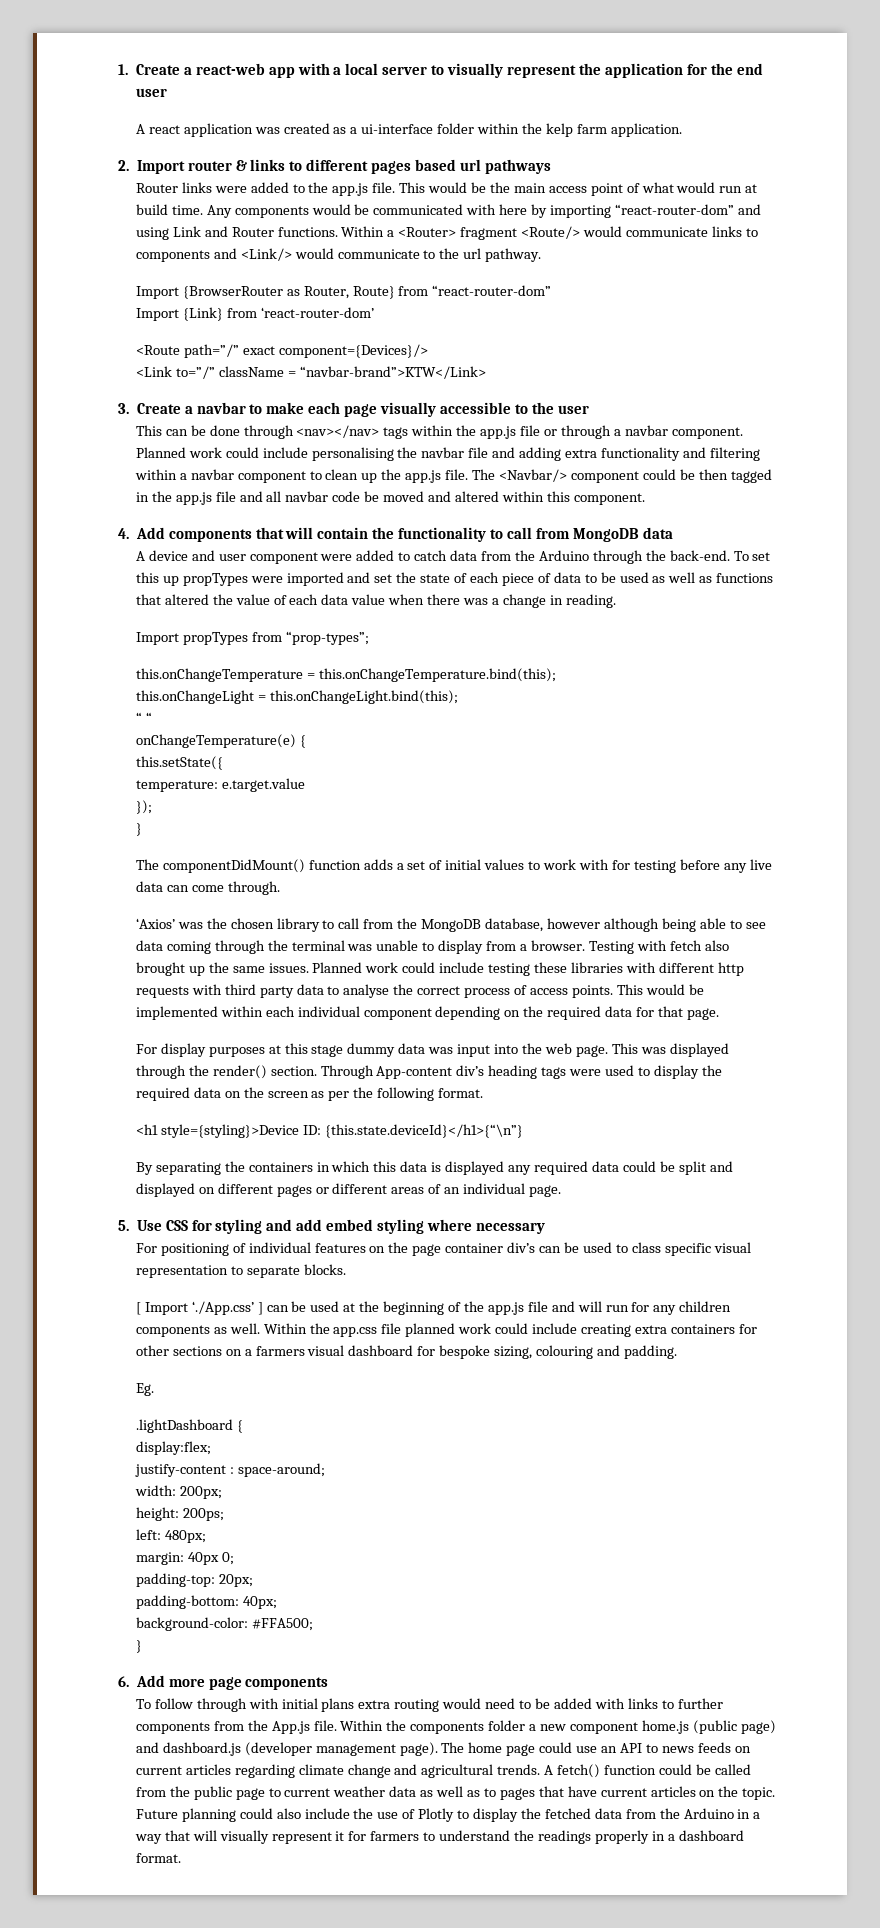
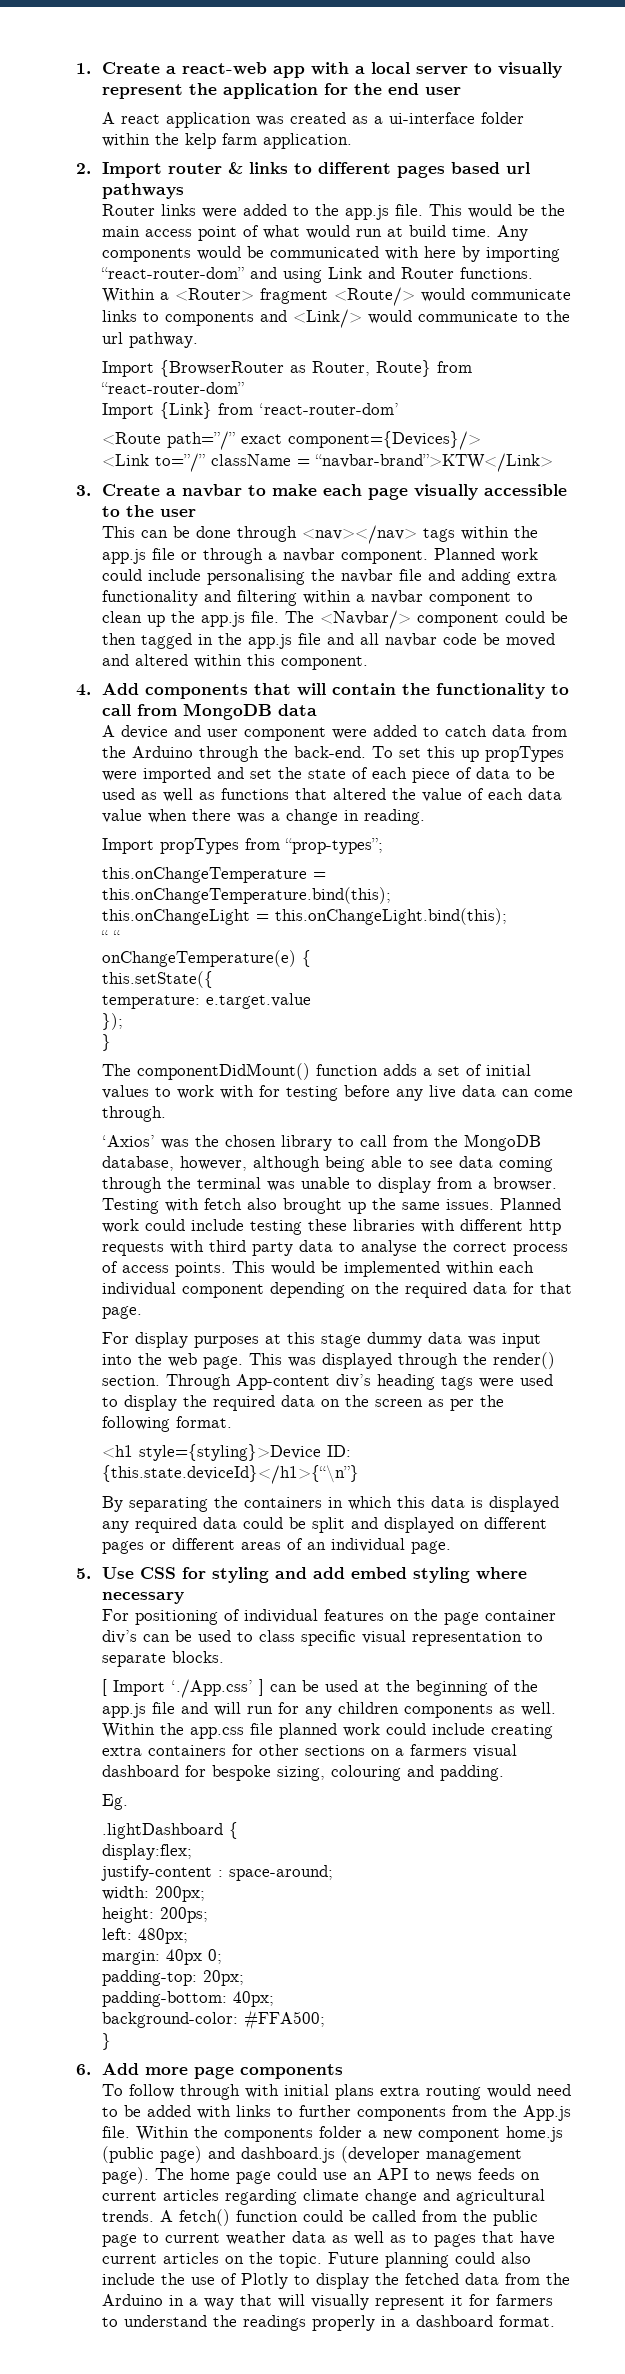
[546,918,600,929] however -> [179,1156,247,1171] however,

